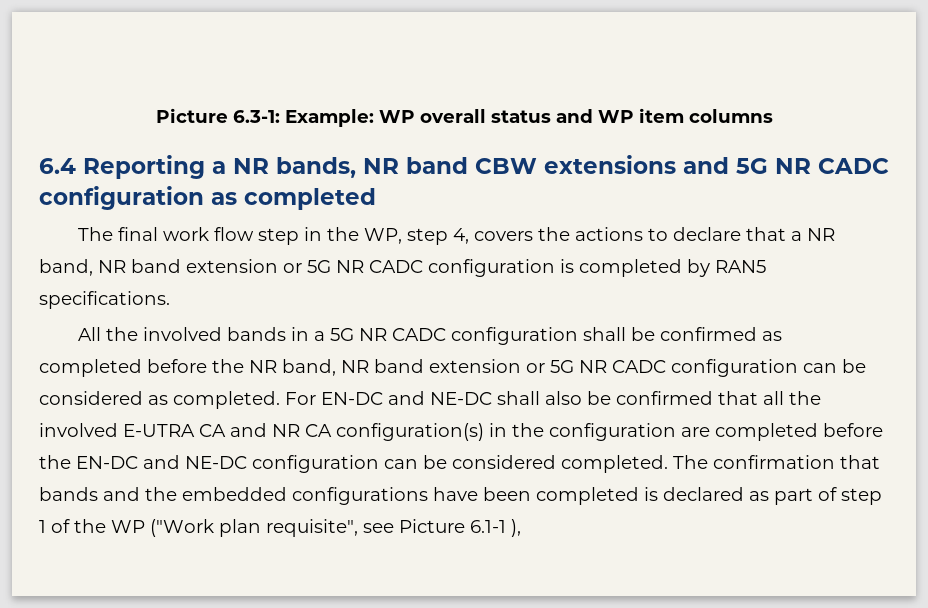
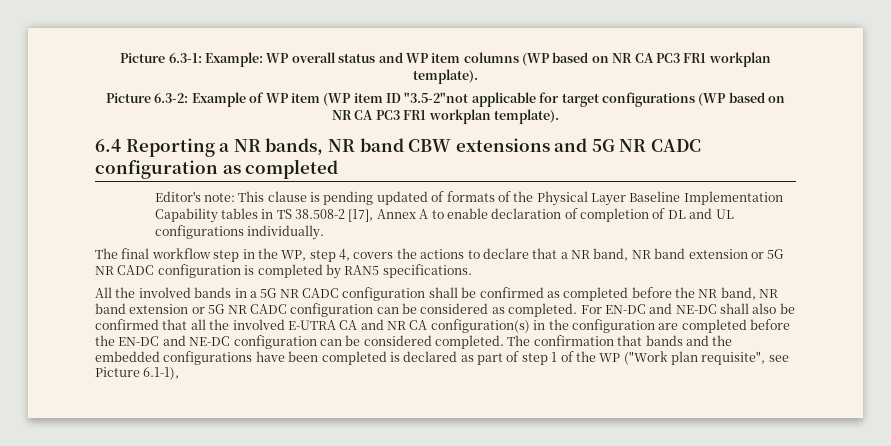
(773, 116) none -> [522,52,771,67] [413,69,478,84] [106,92,785,107] [332,109,559,124] (WP based on NR CA PC3 FR1 workplan template). // Picture 6.3-2: Example of WP item (WP item ID "3.5-2"not applicable for target configurations (WP based on NR CA PC3 FR1 workplan template).
(376, 199) none -> [154,191,783,206] [154,208,734,223] [154,225,324,240] // Editor's note: This clause is pending updated of formats of the Physical Layer Baseline Implementation Capability tables in TS 38.508-2 [17], Annex A to enable declaration of completion of DL and UL configurations individually.
[163,227,255,241] work flow -> [151,248,211,259] workflow
[470,519,521,537] 6.1-1 ), -> [143,367,180,380] 6.1-1),

